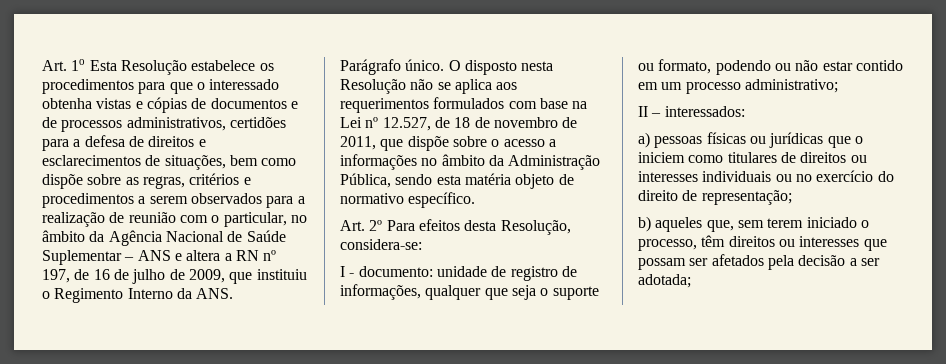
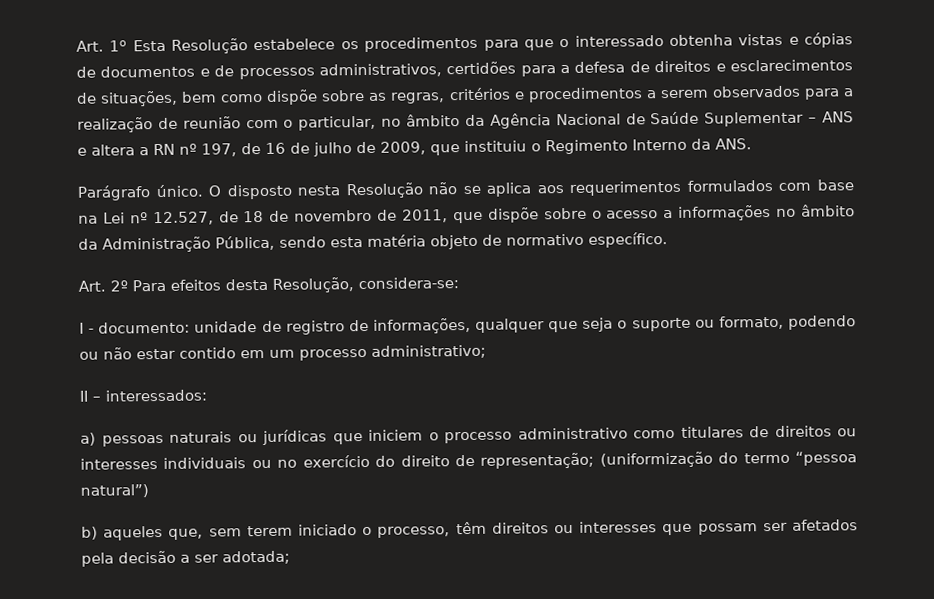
[706,132,746,144] físicas -> [169,431,232,443] naturais
[854,136,863,144] [638,152,685,163] o iniciem -> [368,427,628,444] iniciem o processo administrativo
(792, 197) none -> [599,451,857,468] [80,484,149,498] (uniformização do termo “pessoa natural”)

